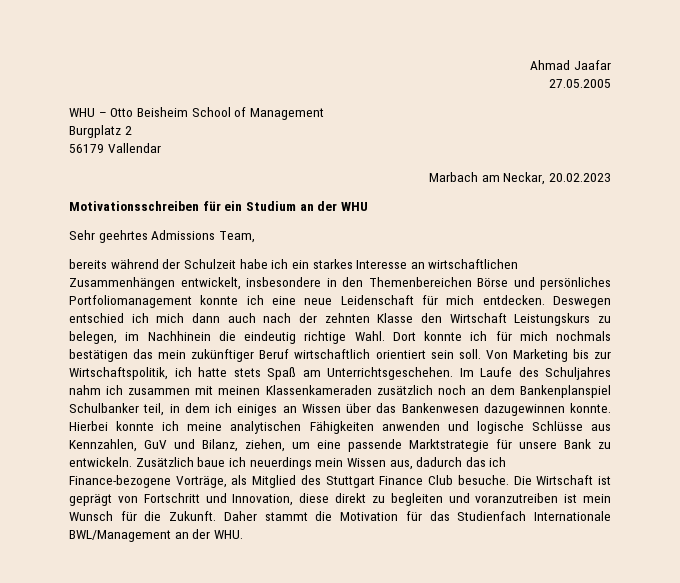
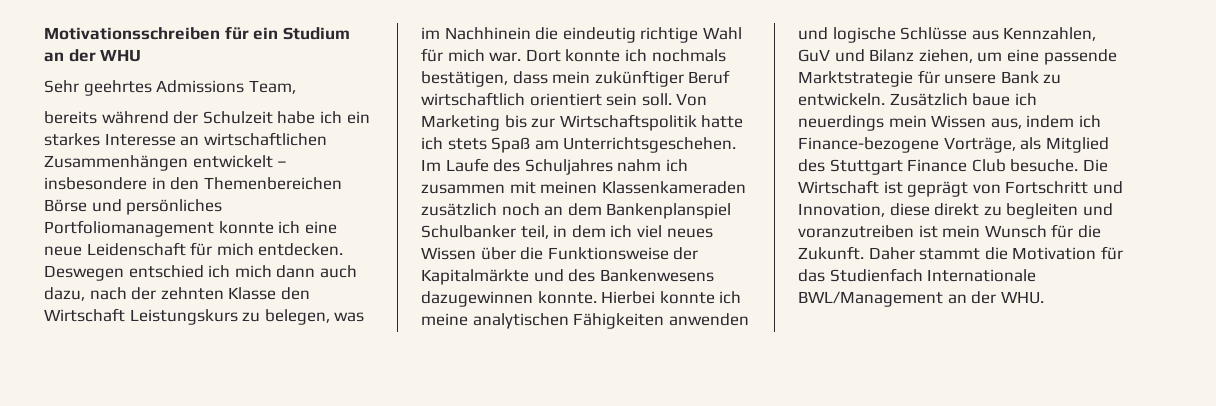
[530,60,611,70] [549,79,611,88] [69,107,324,120] [69,125,132,138] [69,143,161,153] [429,172,611,185] Ahmad Jaafar // 27.05.2005 // WHU – Otto Beisheim School of Management // Burgplatz 2 // 56179 Vallendar // Marbach am Neckar, 20.02.2023 // -> (44, 33) none
[180,277,241,290] entwickelt, -> [192,155,288,168] entwickelt –
(256, 318) none -> [44,287,85,301] dazu,
(117, 337) none -> [334,312,365,322] was
[354,331,611,341] [69,349,154,362] Wahl. Dort konnte ich für mich nochmals bestätigen das -> [702,27,742,40] [421,48,726,62] [421,71,548,87] Wahl für mich war. Dort konnte ich nochmals bestätigen, dass
[69,367,227,380] Wirtschaftspolitik, ich hatte -> [559,114,744,131] [421,137,443,150] Wirtschaftspolitik hatte ich
[237,403,479,416] einiges an Wissen über das Bankenwesen -> [636,225,713,238] [421,247,699,260] [421,269,714,285] viel neues Wissen über die Funktionsweise der Kapitalmärkte und des Bankenwesens
[202,439,238,452] Bilanz, -> [869,49,915,62] Bilanz
[416,457,486,467] dadurch das -> [1026,115,1075,128] indem

